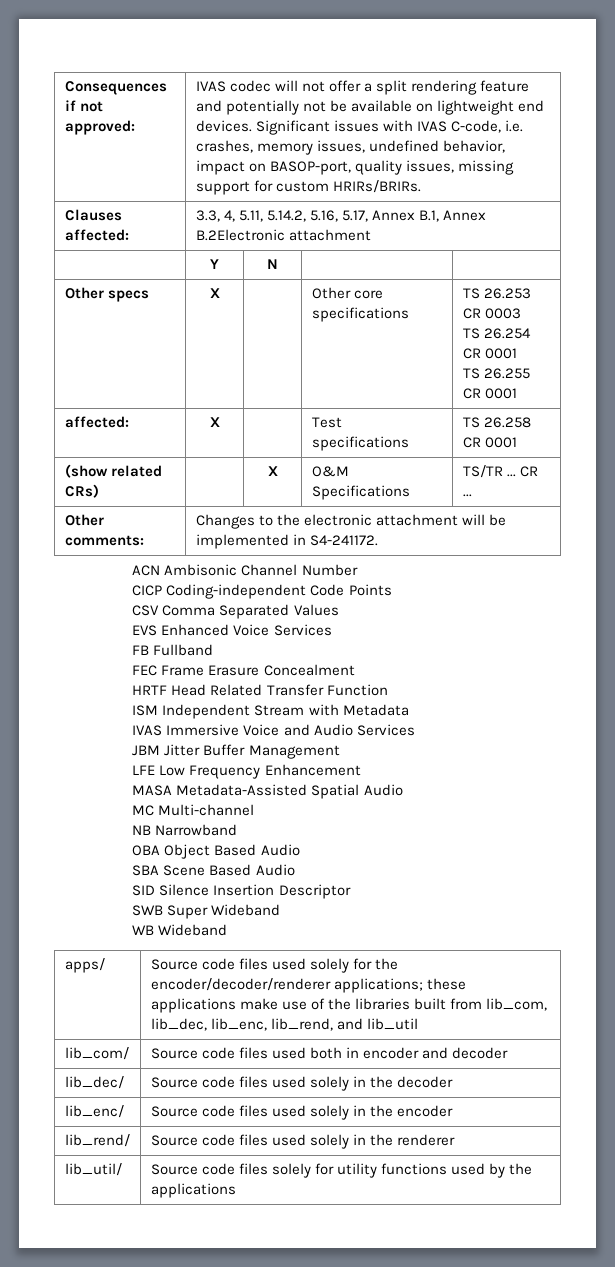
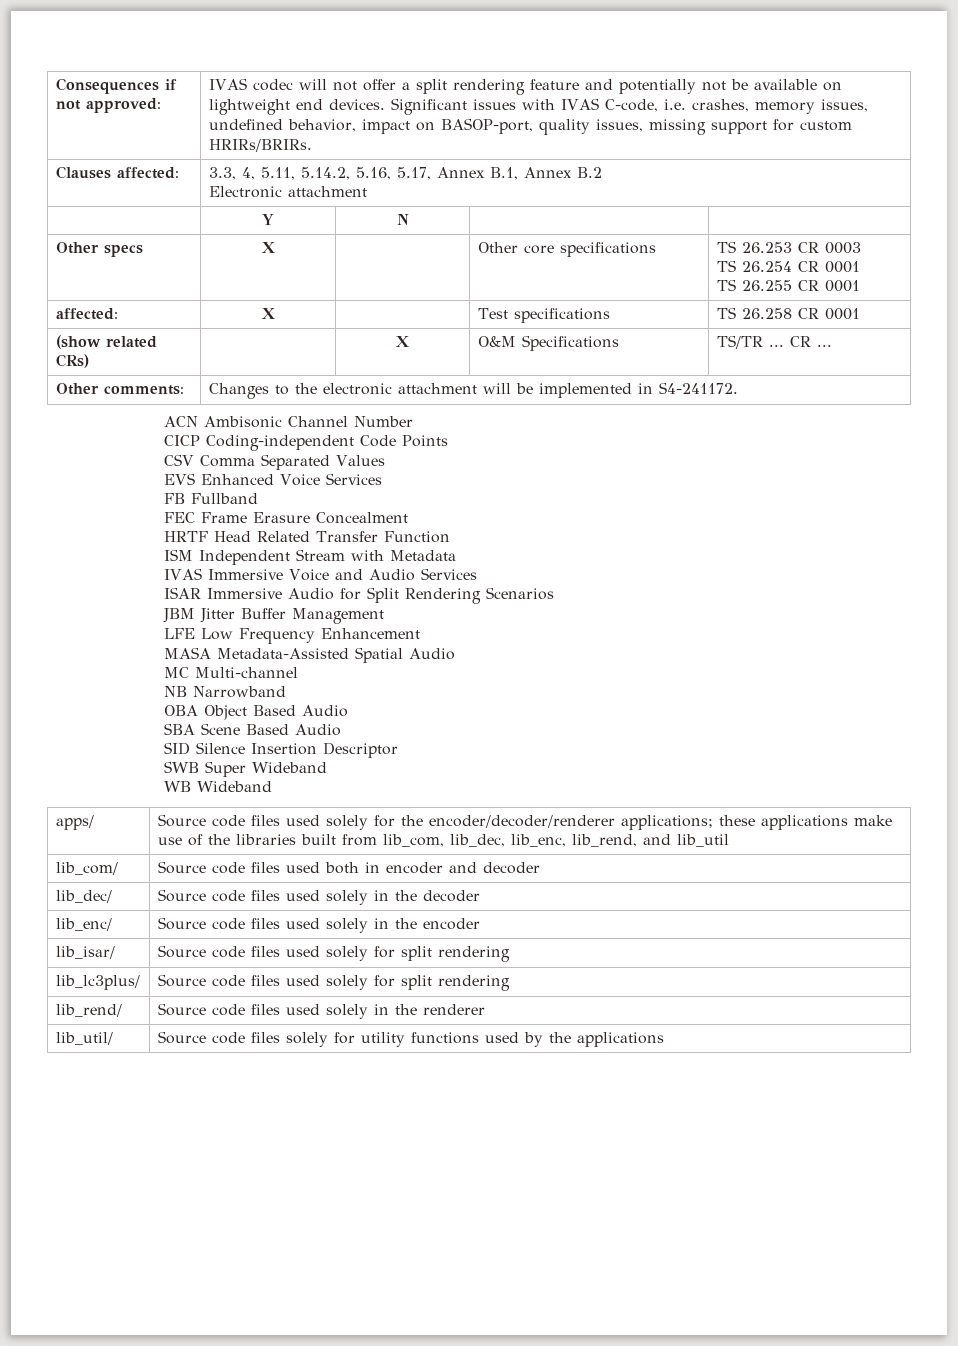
[195,229,285,241] B.2Electronic -> [576,167,602,178] [208,186,282,198] B.2 // Electronic
(415, 730) none -> [164,587,555,604] // ISAR Immersive Audio for Split Rendering Scenarios
(453, 1111) none -> [55,946,115,959] [157,945,510,962] [55,975,140,990] [157,974,510,991] // lib_isar/ | Source code files used solely for split rendering // lib_lc3plus/ | Source code files used solely for split rendering

